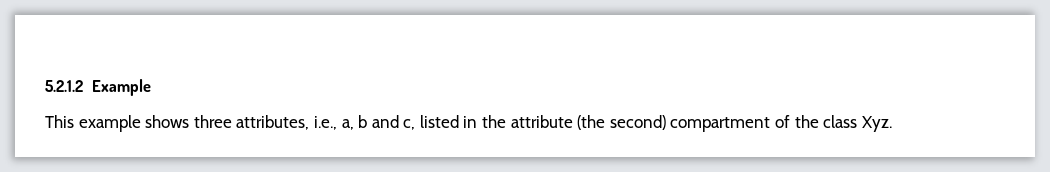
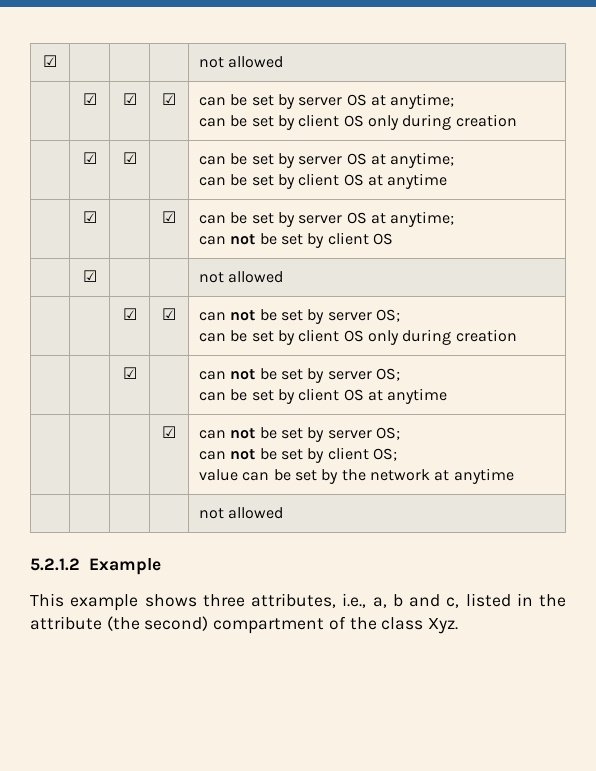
(45, 86) none -> [43,55,57,67] [199,56,284,68] [82,93,97,105] [122,93,137,105] [162,93,176,105] [199,93,455,109] [199,114,517,130] [82,152,97,164] [122,152,137,164] [199,152,455,168] [199,173,448,189] [82,211,97,223] [162,211,176,223] [199,211,455,227] [199,232,393,248] [82,270,97,282] [199,271,284,283] [122,308,137,320] [162,308,176,320] [199,309,400,324] [199,329,517,345] [122,367,137,379] [199,368,400,383] [199,388,448,404] [162,426,176,438] [199,427,400,442] [199,447,397,463] [199,468,514,484] [199,507,284,519] ☑ | | | | not allowed // | ☑ | ☑ | ☑ | can be set by server OS at anytime; // can be set by client OS only during creation // | ☑ | ☑ | | can be set by server OS at anytime; // can be set by client OS at anytime // | ☑ | | ☑ | can be set by server OS at anytime; // can not be set by client OS // | ☑ | | | not allowed // | | ☑ | ☑ | can not be set by server OS; // can be set by client OS only during creation // | | ☑ | | can not be set by server OS; // can be set by client OS at anytime // | | | ☑ | can not be set by server OS; // can not be set by client OS; // value can be set by the network at anytime // | | | | not allowed //

